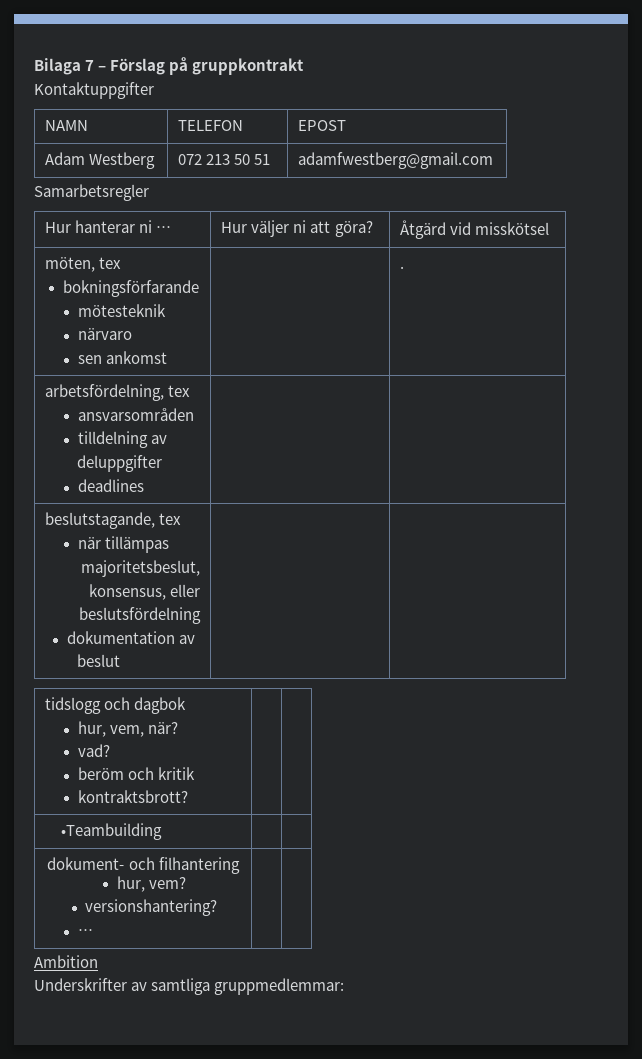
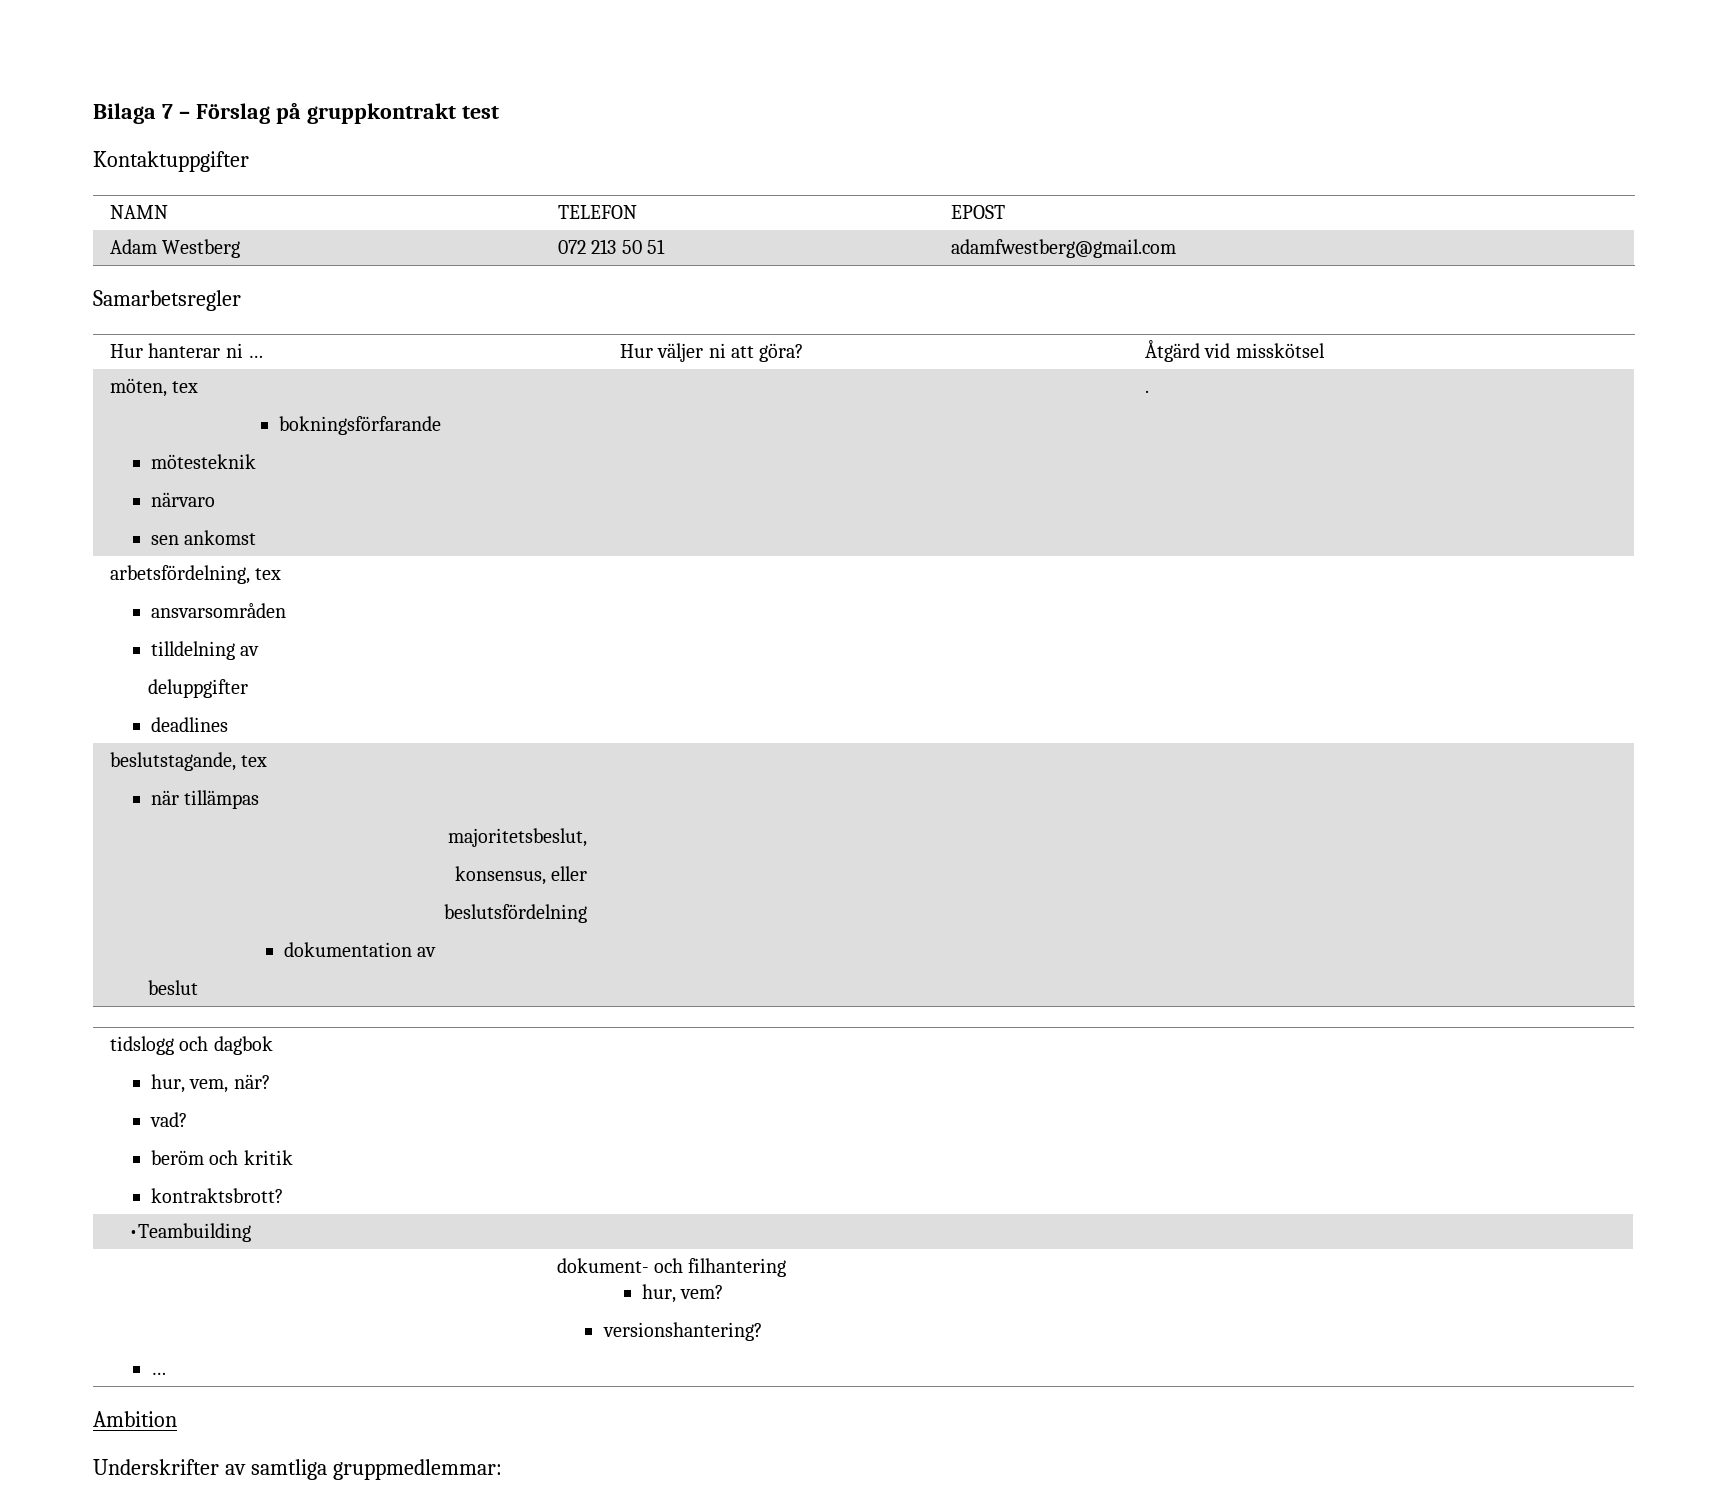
(305, 66) none -> [461,106,499,119] test

